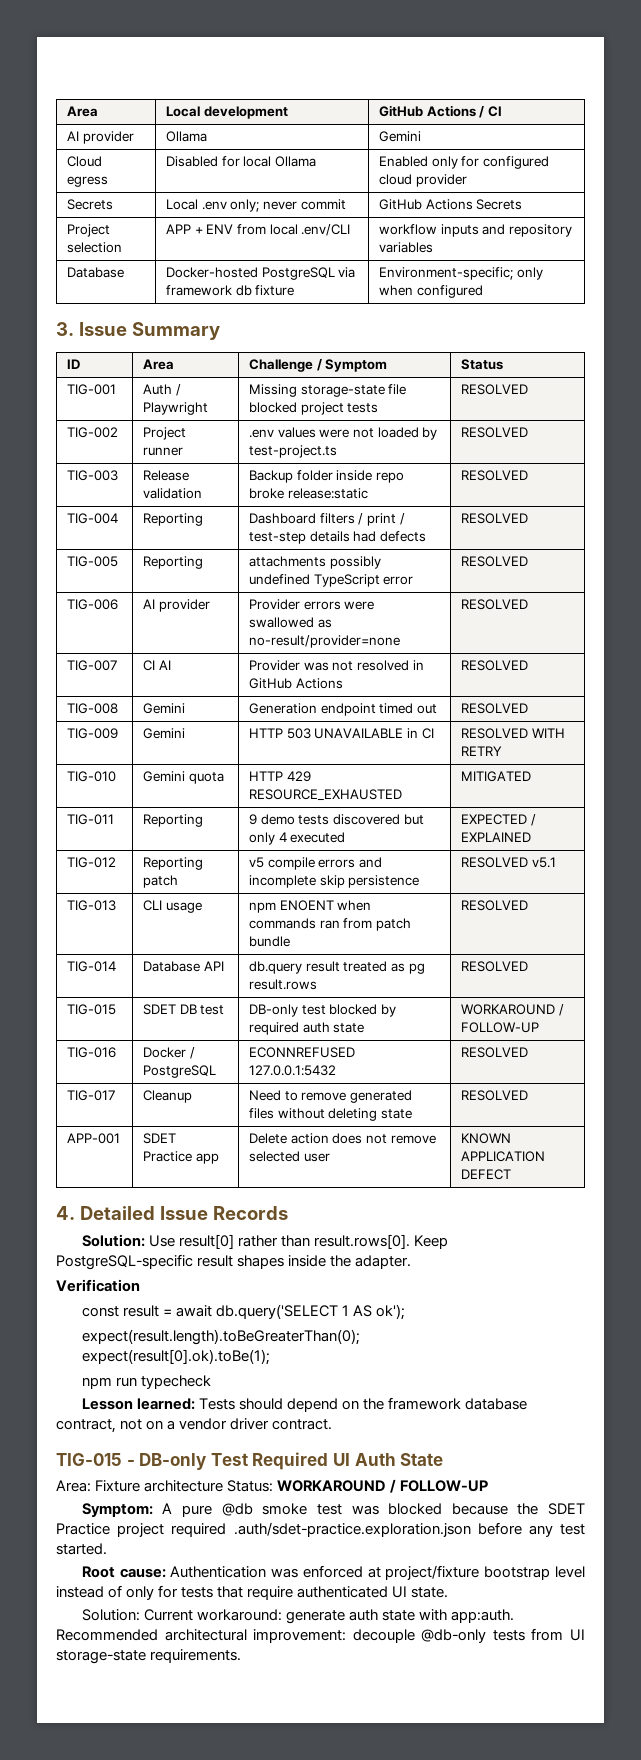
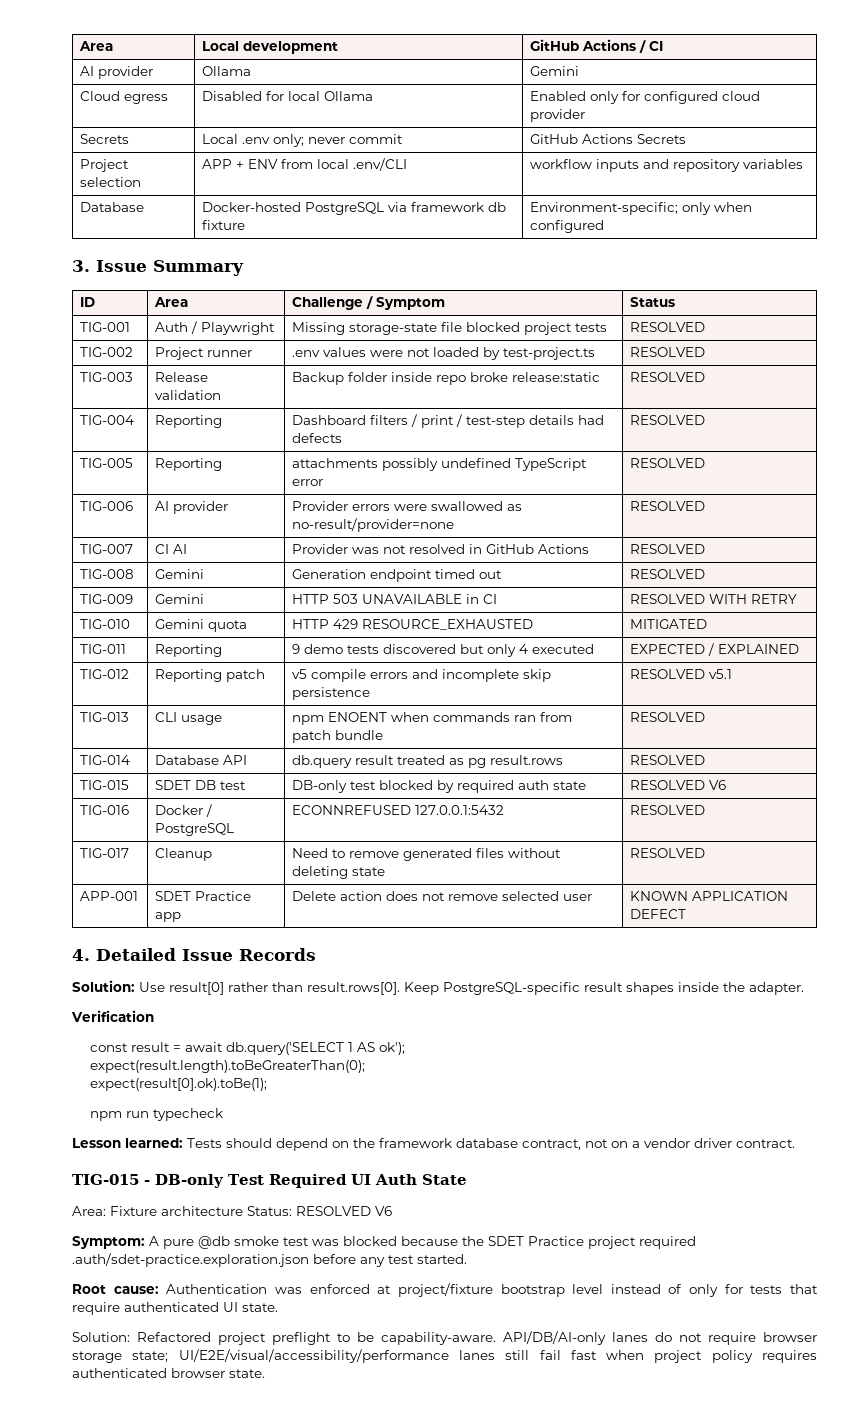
[461,1004,564,1016] [461,1022,540,1033] WORKAROUND / FOLLOW-UP -> [630,780,727,790] RESOLVED V6
[277,1479,489,1493] WORKAROUND / FOLLOW-UP -> [296,1206,392,1216] RESOLVED V6
[143,1609,515,1624] [56,1628,585,1643] [56,1649,242,1664] Current workaround: generate auth state with app:auth. Recommended architectural improvement: decouple @db-only tests from UI storage-state requirements. -> [137,1331,817,1345] [72,1349,817,1363] [72,1368,265,1378] Refactored project preflight to be capability-aware. API/DB/AI-only lanes do not require browser storage state; UI/E2E/visual/accessibility/performance lanes still fail fast when project policy requires authenticated browser state.

